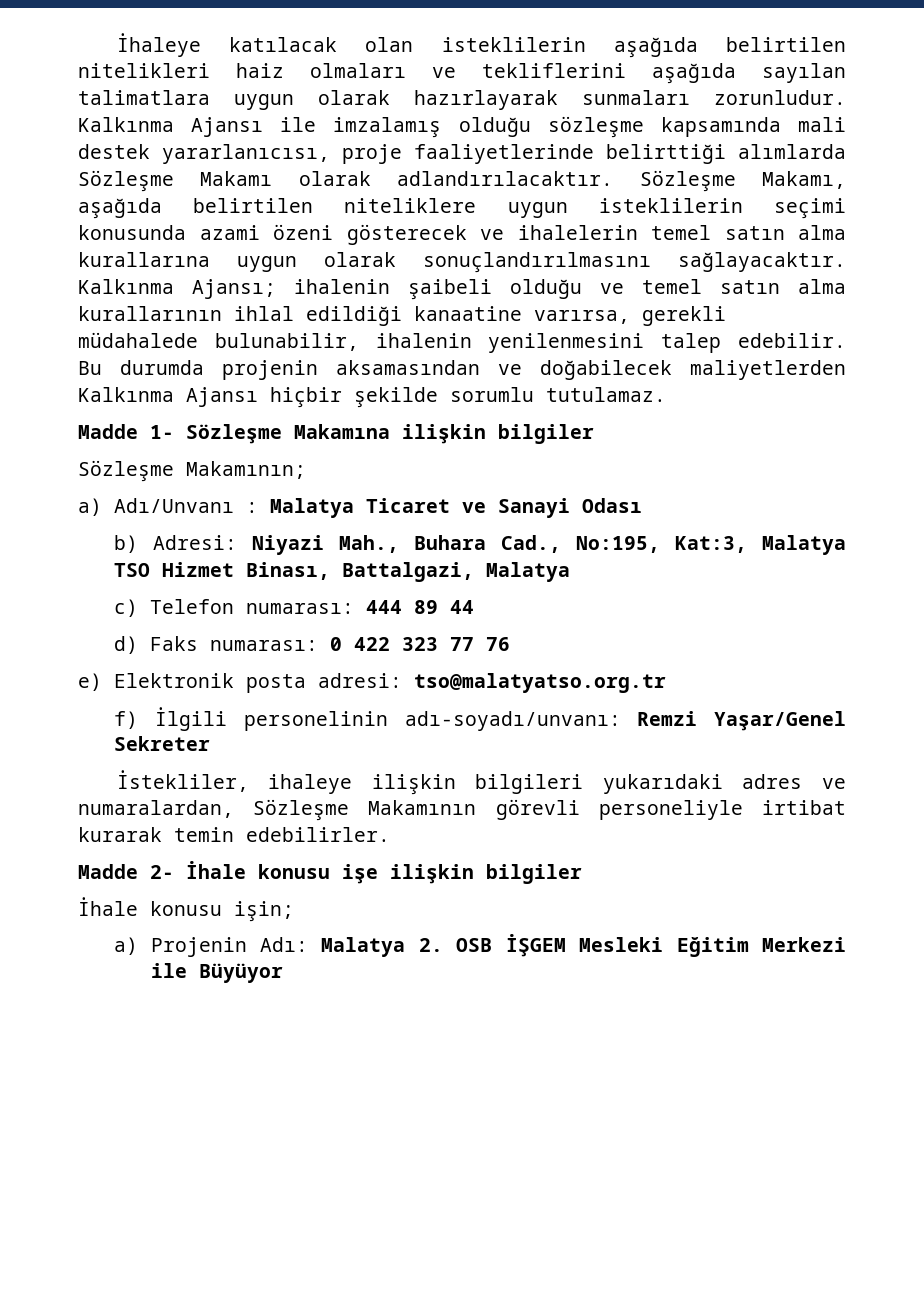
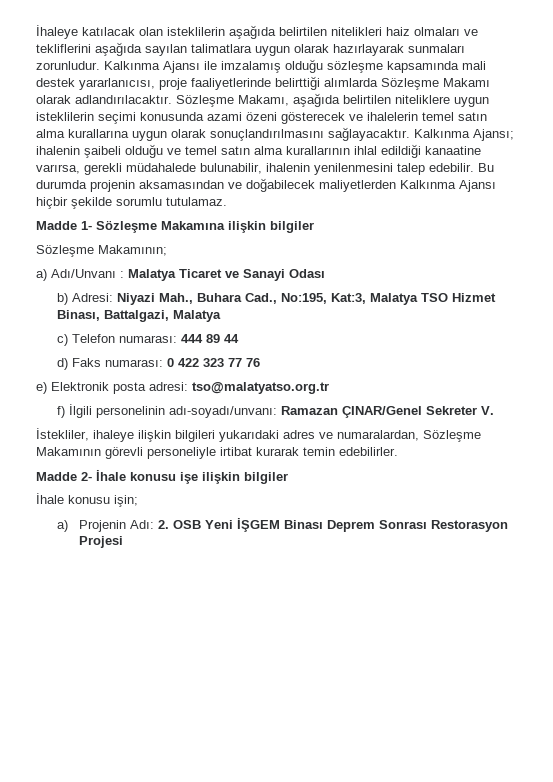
[637,711,846,731] Remzi Yaşar/Genel -> [281,406,423,418] Ramazan ÇINAR/Genel
(211, 743) none -> [481,406,495,415] V.
[321,937,406,957] Malatya -> (154, 524) none
[505,934,847,957] [150,963,283,983] İŞGEM Mesleki Eğitim Merkezi ile Büyüyor -> [204,517,508,532] [78,536,123,548] Yeni İŞGEM Binası Deprem Sonrası Restorasyon Projesi

